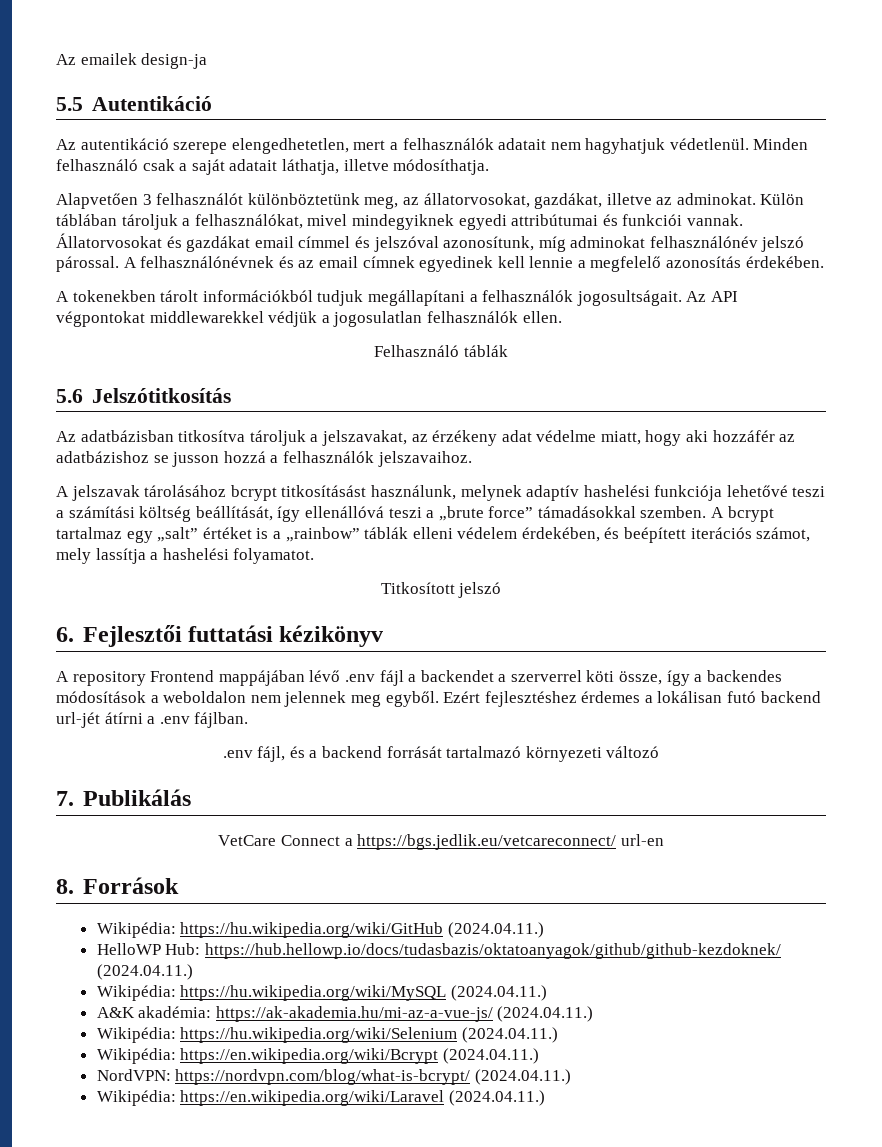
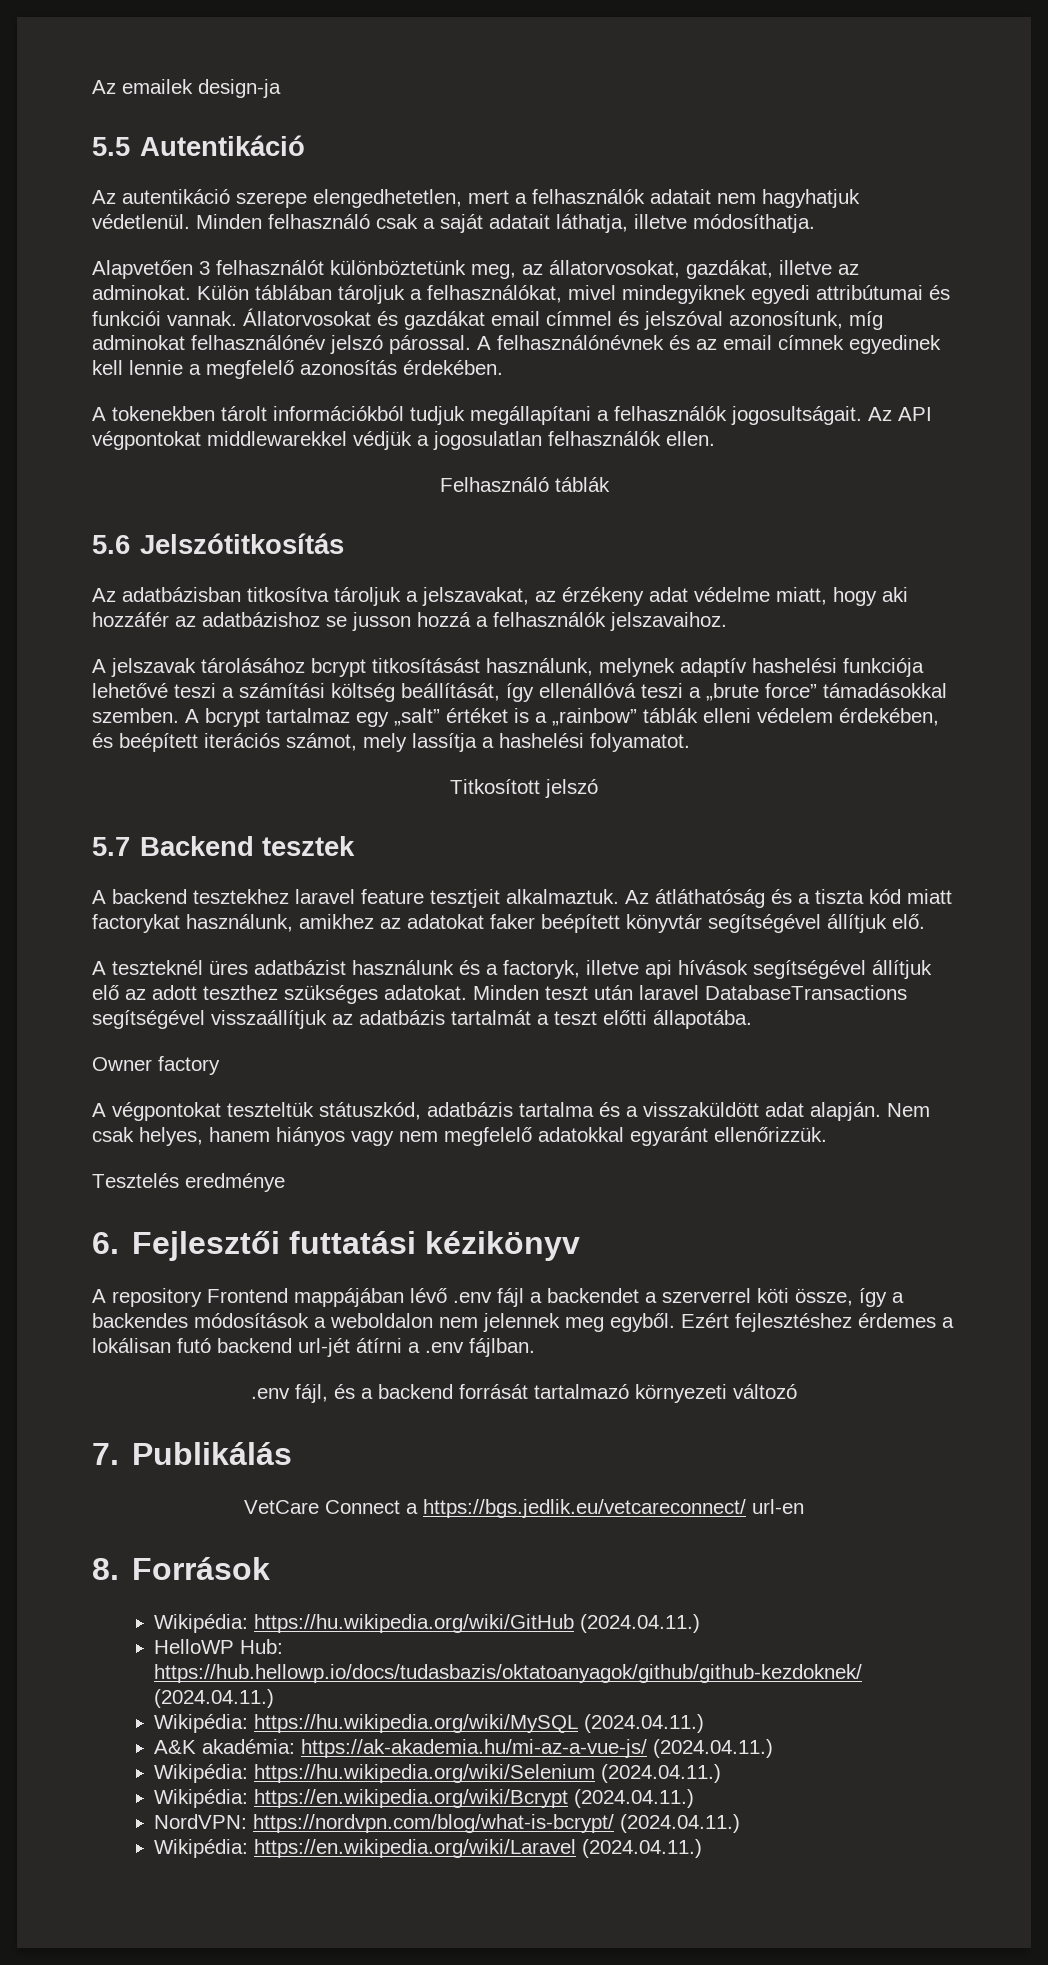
(502, 590) none -> [92,836,356,856] [92,889,952,908] [92,914,925,933] [92,960,932,979] [92,985,907,1004] [92,1010,752,1029] [92,1056,220,1075] [92,1102,930,1121] [92,1127,827,1146] [92,1173,285,1192] // 5.7 Backend tesztek // A backend tesztekhez laravel feature tesztjeit alkalmaztuk. Az átláthatóság és a tiszta kód miatt factorykat használunk, amikhez az adatokat faker beépített könyvtár segítségével állítjuk elő. // A teszteknél üres adatbázist használunk és a factoryk, illetve api hívások segítségével állítjuk elő az adott teszthez szükséges adatokat. Minden teszt után laravel DatabaseTransactions segítségével visszaállítjuk az adatbázis tartalmát a teszt előtti állapotába. // Owner factory // A végpontokat teszteltük státuszkód, adatbázis tartalma és a visszaküldött adat alapján. Nem csak helyes, hanem hiányos vagy nem megfelelő adatokkal egyaránt ellenőrizzük. // Tesztelés eredménye

